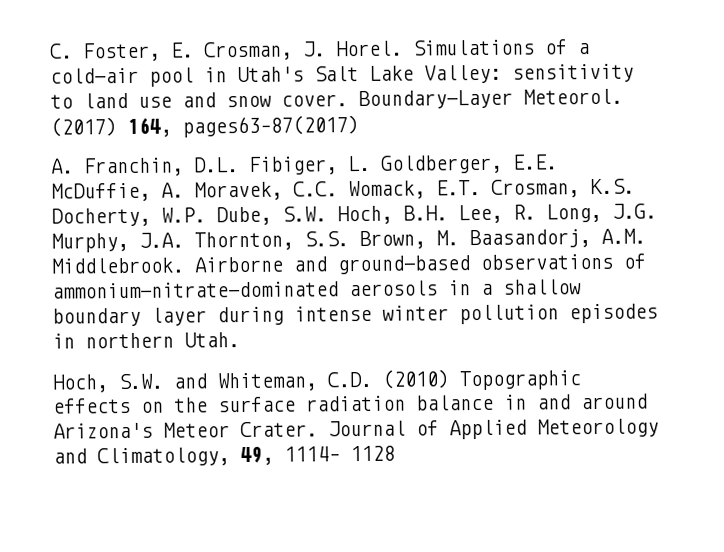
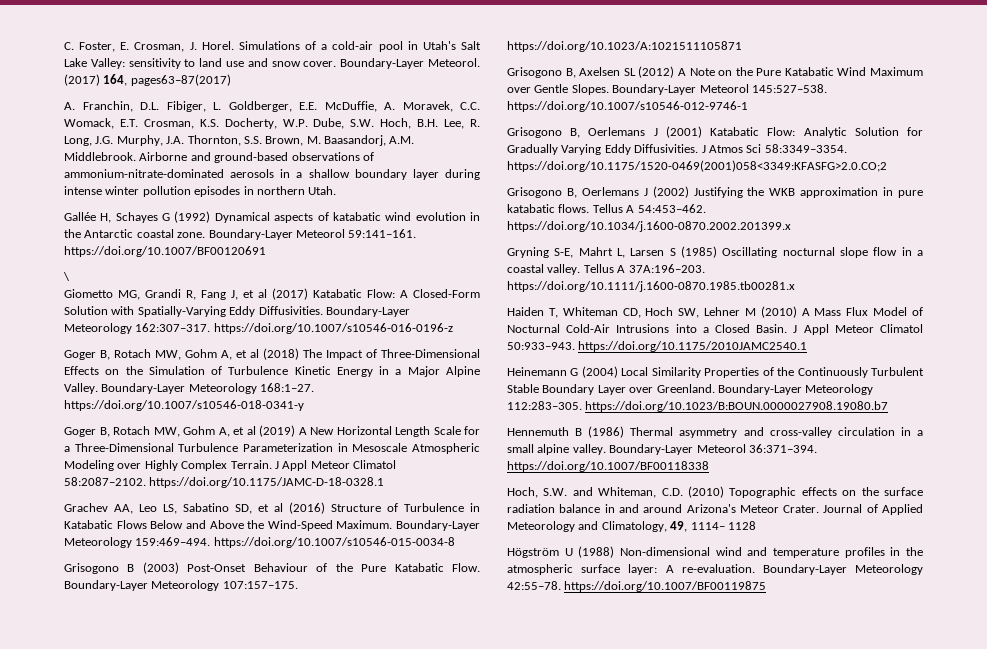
(240, 340) none -> [64,211,481,223] [64,229,417,240] [64,246,266,257] [63,272,70,281] [64,288,480,300] [64,306,410,317] [64,323,453,334] [64,348,480,360] [64,366,480,377] [64,383,315,394] [64,400,304,411] [64,425,480,437] [64,443,481,454] [64,460,396,471] [64,477,385,488] [64,502,480,514] [64,520,480,531] [64,537,455,548] [64,562,481,574] [64,580,298,591] [507,41,742,52] [507,66,923,78] [507,84,827,95] [507,101,748,112] [507,126,923,138] [507,144,847,155] [507,160,887,172] [507,186,923,198] [507,204,706,213] [507,221,791,232] [507,246,923,258] [507,264,705,275] [507,281,795,292] [507,306,923,318] [507,324,923,335] [507,341,808,352] [507,366,924,378] [507,384,874,395] [507,401,889,412] [507,426,923,438] [507,444,817,455] [507,461,709,472] // Gallée H, Schayes G (1992) Dynamical aspects of katabatic wind evolution in the Antarctic coastal zone. Boundary-Layer Meteorol 59:141–161. https://doi.org/10.1007/BF00120691 // \ // Giometto MG, Grandi R, Fang J, et al (2017) Katabatic Flow: A Closed-Form Solution with Spatially-Varying Eddy Diffusivities. Boundary-Layer Meteorology 162:307–317. https://doi.org/10.1007/s10546-016-0196-z // Goger B, Rotach MW, Gohm A, et al (2018) The Impact of Three-Dimensional Effects on the Simulation of Turbulence Kinetic Energy in a Major Alpine Valley. Boundary-Layer Meteorology 168:1–27. https://doi.org/10.1007/s10546-018-0341-y // Goger B, Rotach MW, Gohm A, et al (2019) A New Horizontal Length Scale for a Three-Dimensional Turbulence Parameterization in Mesoscale Atmospheric Modeling over Highly Complex Terrain. J Appl Meteor Climatol 58:2087–2102. https://doi.org/10.1175/JAMC-D-18-0328.1 // Grachev AA, Leo LS, Sabatino SD, et al (2016) Structure of Turbulence in Katabatic Flows Below and Above the Wind-Speed Maximum. Boundary-Layer Meteorology 159:469–494. https://doi.org/10.1007/s10546-015-0034-8 // Grisogono B (2003) Post-Onset Behaviour of the Pure Katabatic Flow. Boundary-Layer Meteorology 107:157–175. https://doi.org/10.1023/A:1021511105871 // Grisogono B, Axelsen SL (2012) A Note on the Pure Katabatic Wind Maximum over Gentle Slopes. Boundary-Layer Meteorol 145:527–538. https://doi.org/10.1007/s10546-012-9746-1 // Grisogono B, Oerlemans J (2001) Katabatic Flow: Analytic Solution for Gradually Varying Eddy Diffusivities. J Atmos Sci 58:3349–3354. https://doi.org/10.1175/1520-0469(2001)058<3349:KFASFG>2.0.CO;2 // Grisogono B, Oerlemans J (2002) Justifying the WKB approximation in pure katabatic flows. Tellus A 54:453–462. https://doi.org/10.1034/j.1600-0870.2002.201399.x // Gryning S-E, Mahrt L, Larsen S (1985) Oscillating nocturnal slope flow in a coastal valley. Tellus A 37A:196–203. https://doi.org/10.1111/j.1600-0870.1985.tb00281.x // Haiden T, Whiteman CD, Hoch SW, Lehner M (2010) A Mass Flux Model of Nocturnal Cold-Air Intrusions into a Closed Basin. J Appl Meteor Climatol 50:933–943. https://doi.org/10.1175/2010JAMC2540.1 // Heinemann G (2004) Local Similarity Properties of the Continuously Turbulent Stable Boundary Layer over Greenland. Boundary-Layer Meteorology 112:283–305. https://doi.org/10.1023/B:BOUN.0000027908.19080.b7 // Hennemuth B (1986) Thermal asymmetry and cross-valley circulation in a small alpine valley. Boundary-Layer Meteorol 36:371–394. https://doi.org/10.1007/BF00118338
(395, 453) none -> [507,546,923,558] [507,564,923,575] [507,581,767,592] // Högström U (1988) Non-dimensional wind and temperature profiles in the atmospheric surface layer: A re-evaluation. Boundary-Layer Meteorology 42:55–78. https://doi.org/10.1007/BF00119875

